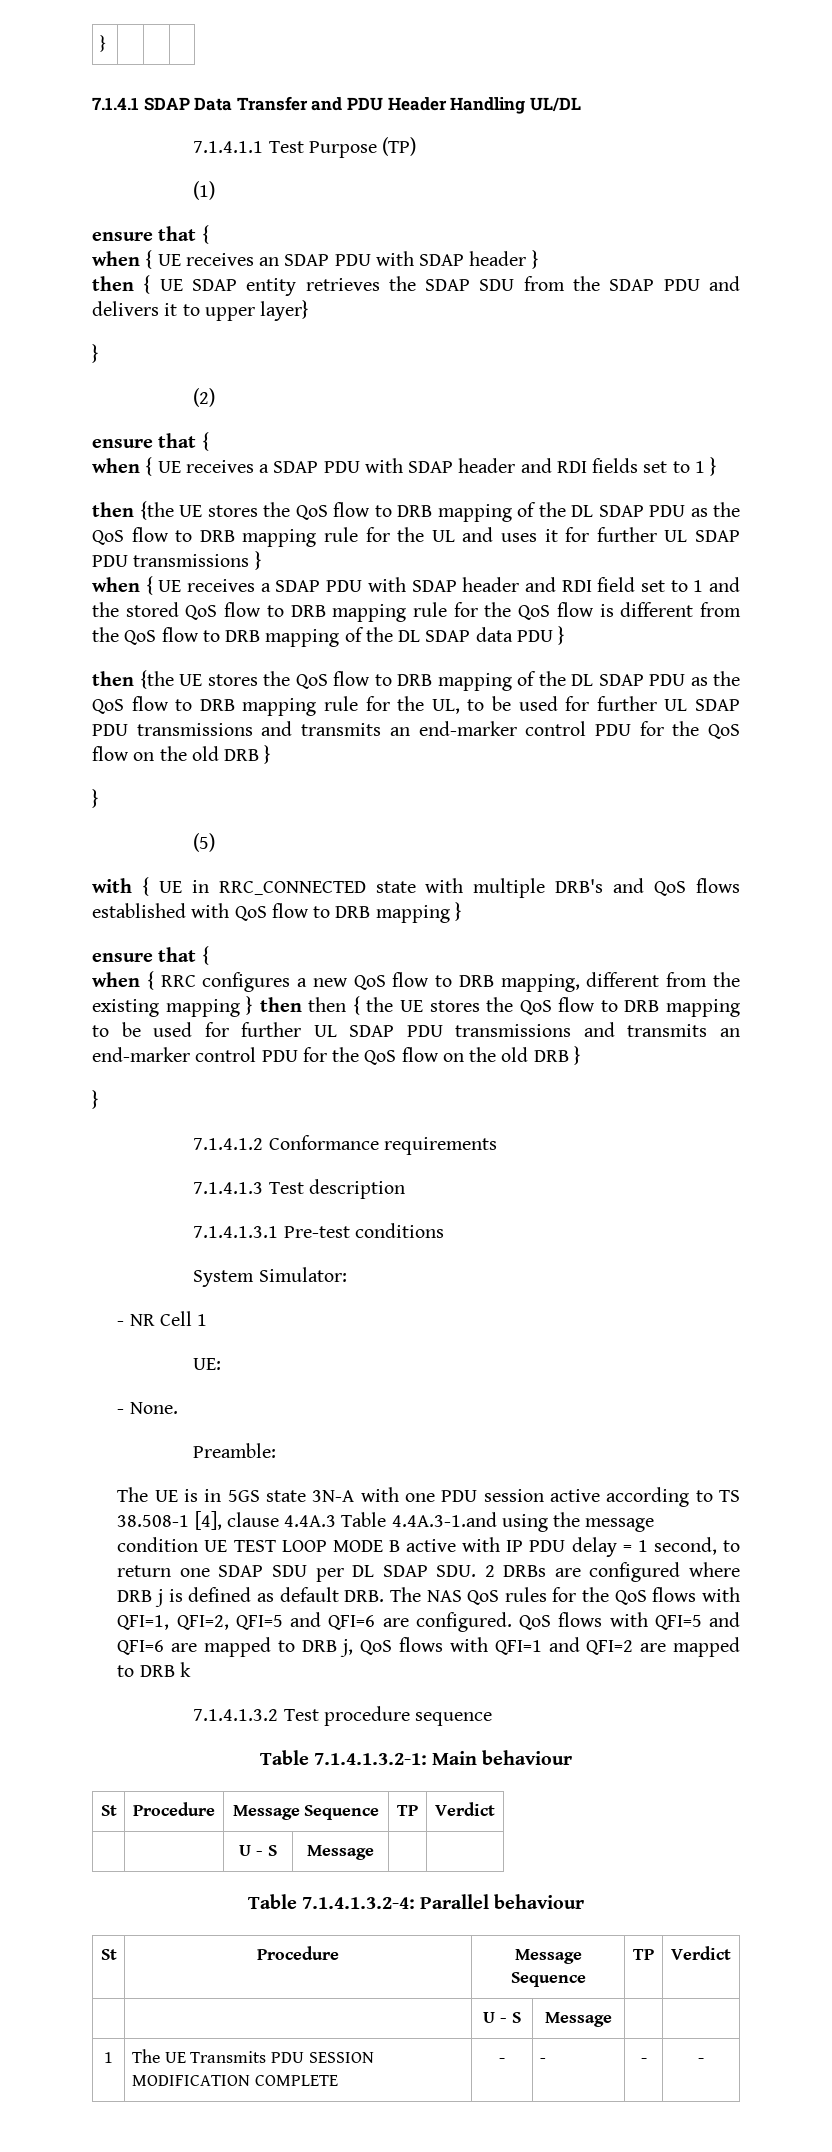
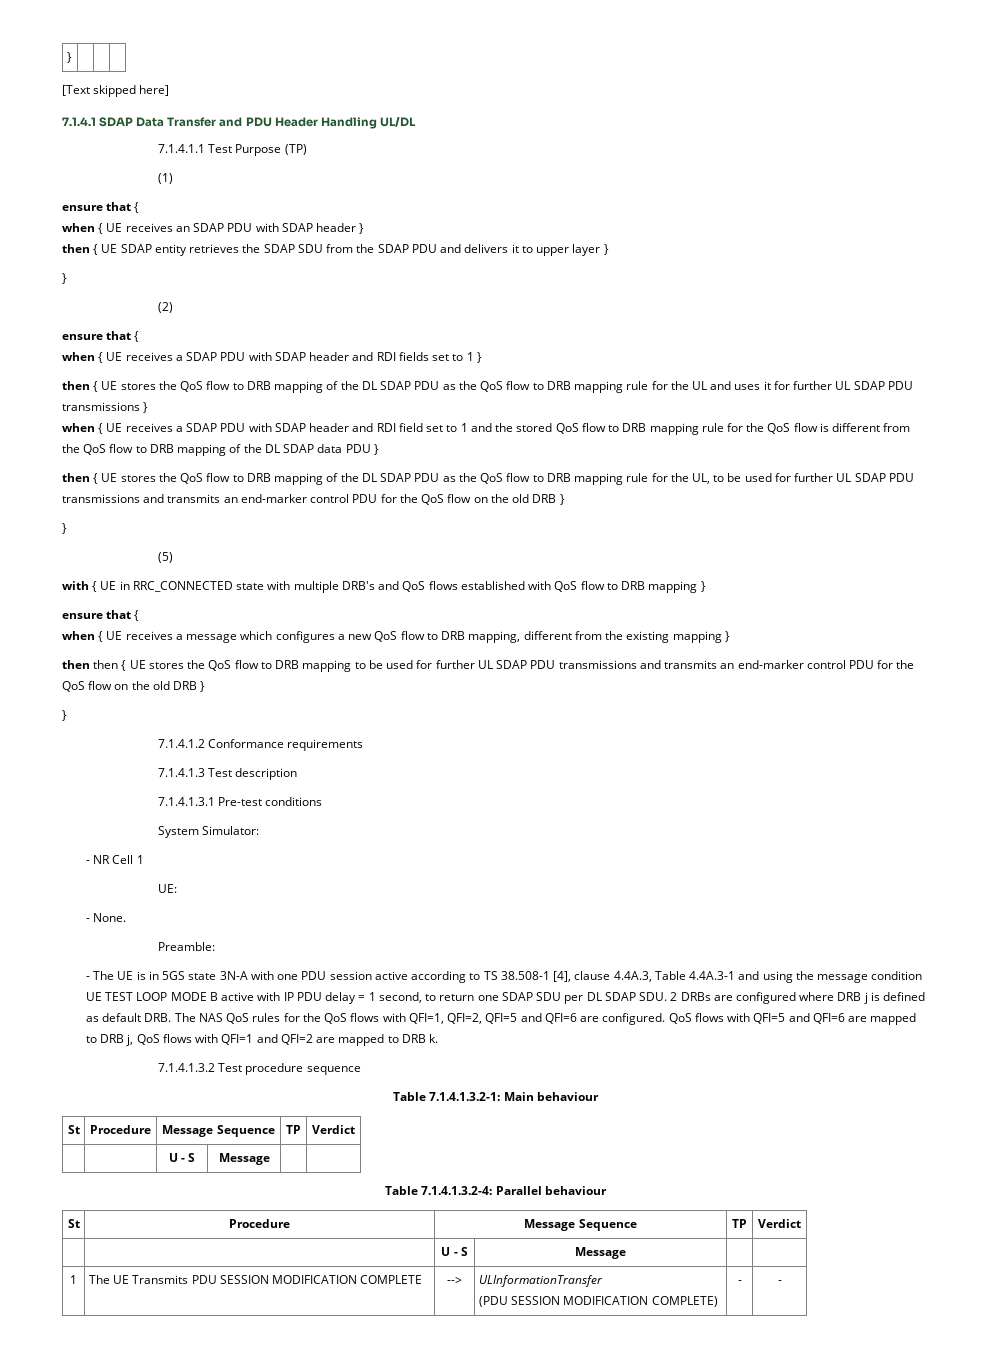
(106, 43) none -> [62,85,170,97] // [Text skipped here]
[260,300,310,321] layer} -> [572,244,609,256] layer }
[139,501,174,520] {the -> [93,381,99,392] {
[139,670,174,689] {the -> [93,473,99,484] {
[160,975,196,987] RRC -> [106,631,273,643] UE receives a message which
(254, 1005) none -> (730, 636) //
[366,997,394,1012] the -> (127, 665) none
(277, 1450) none -> [85,976,90,980] -
[284,1512,497,1527] 4.4A.3 Table 4.4A.3-1.and -> [613,971,760,982] 4.4A.3, Table 4.4A.3-1 and
[179,1662,191,1677] k -> [429,1034,439,1043] k.
[499,2058,505,2063] [539,2058,546,2063] [640,2058,647,2063] [698,2058,704,2063] - | - | - | - -> [447,1277,462,1284] [478,1275,603,1287] [478,1296,718,1307] [737,1280,742,1284] [777,1280,782,1284] --> | ULInformationTransfer // (PDU SESSION MODIFICATION COMPLETE) | - | -

